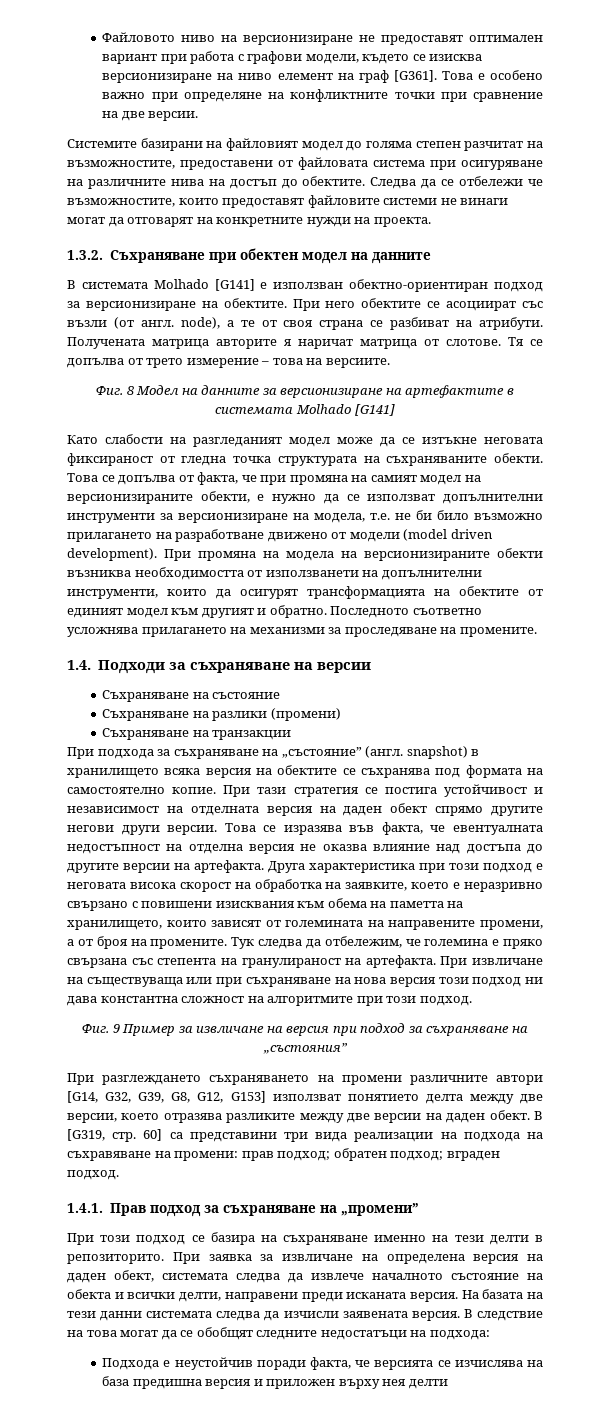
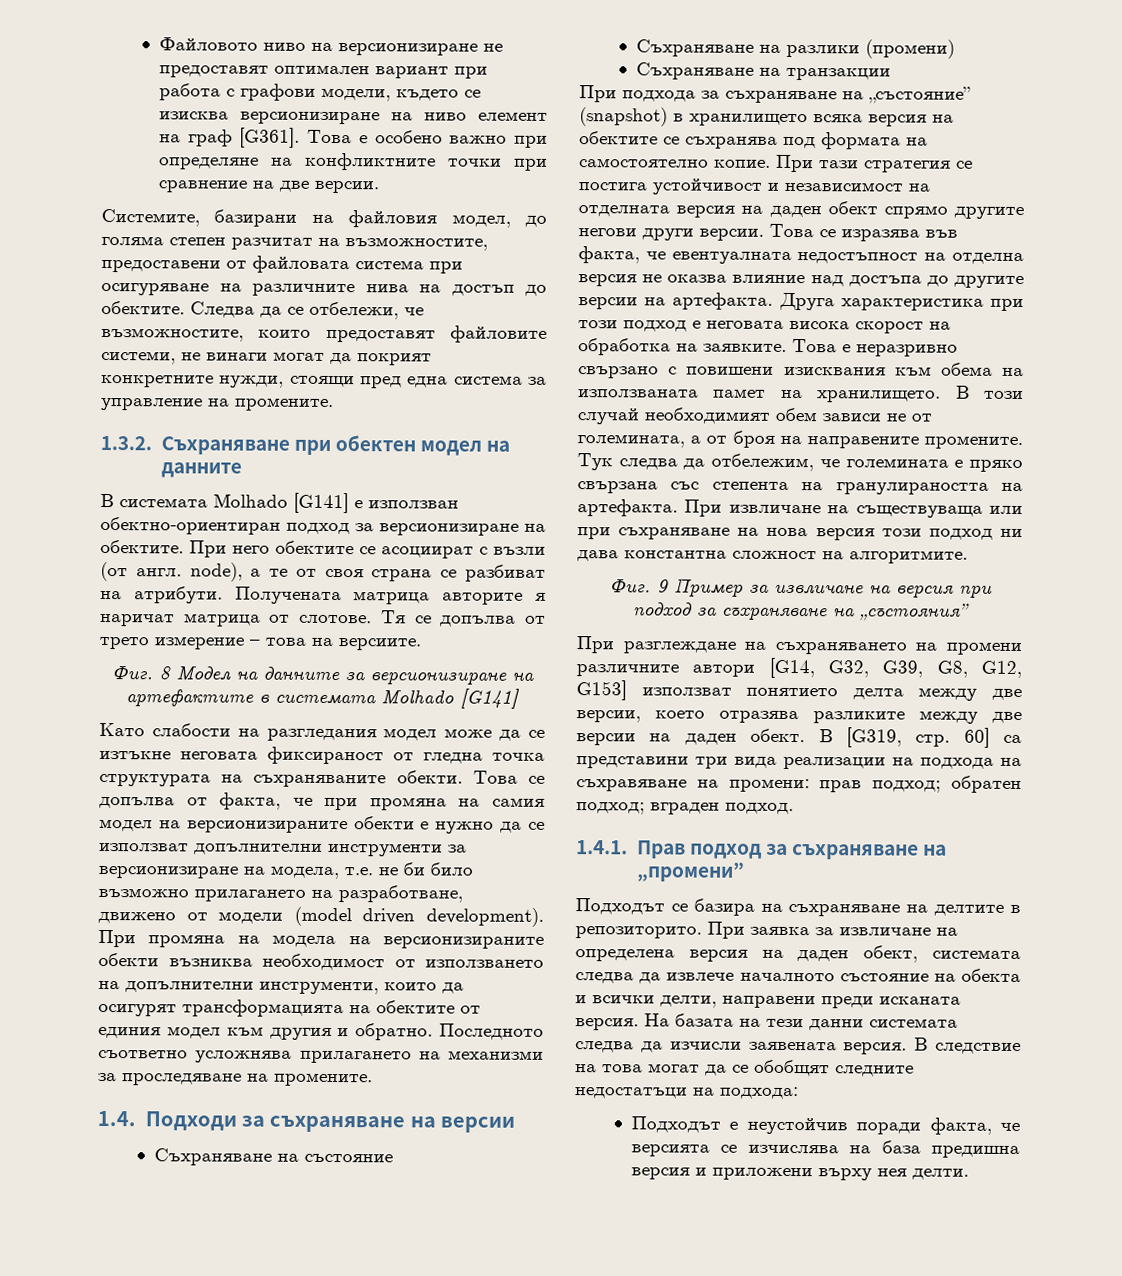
[67,139,137,148] Системите -> [101,208,200,227] Системите,
[225,138,343,151] файловият модел -> [348,210,511,228] файловия модел,
[459,176,524,186] отбележи -> [309,301,399,320] отбележи,
[383,198,438,205] системи -> [101,350,176,365] системи,
[127,217,431,227] отговарят на конкретните нужди на проекта. -> [357,353,432,366] [101,374,547,389] [100,397,334,412] покрият конкретните нужди, стоящи пред една система за управление на промените.
[522,301,544,308] със -> [479,546,488,555] с
[193,437,282,447] разгледаният -> [266,728,377,742] разгледания
[370,475,417,482] самият -> [492,797,545,807] самия
[200,491,250,503] обекти, -> [353,816,415,830] обекти
[175,529,265,542] разработване -> [338,885,463,903] разработване,
[134,567,359,580] необходимостта от използванети -> [262,953,544,971] необходимост от използването
[67,608,123,618] единият -> [98,1026,161,1039] единия
[201,608,254,618] другият -> [269,1027,332,1041] другия
[365,746,468,759] (англ. snapshot) -> [579,107,668,127] (snapshot)
[345,882,450,891] заявките, което -> [703,339,837,353] заявките. Това
[389,901,464,908] [67,920,543,930] паметта на хранилището, които зависят от големината на направените промени, -> [578,385,1024,403] [577,407,932,425] [577,434,685,448] използваната памет на хранилището. В този случай необходимият обем зависи не от големината,
(147, 942) none -> [806,436,919,449] направените
[424,939,489,946] големина -> [845,458,949,468] големината
[241,958,341,968] гранулираност -> [835,482,989,495] гранулираността
[267,996,472,1006] алгоритмите при този подход. -> [849,550,968,564] алгоритмите.
[102,1075,202,1085] разглеждането -> [622,641,767,654] разглеждане на
[67,1233,186,1245] При този подход -> [575,898,665,915] Подходът
[374,1235,529,1245] именно на тези делти -> [906,904,1005,916] на делтите
[102,1358,160,1370] Подхода -> [630,1116,721,1133] Подходът
[266,1379,336,1389] приложен -> [711,1167,813,1181] приложени
[408,1379,448,1389] делти -> [911,1168,969,1180] делти.

